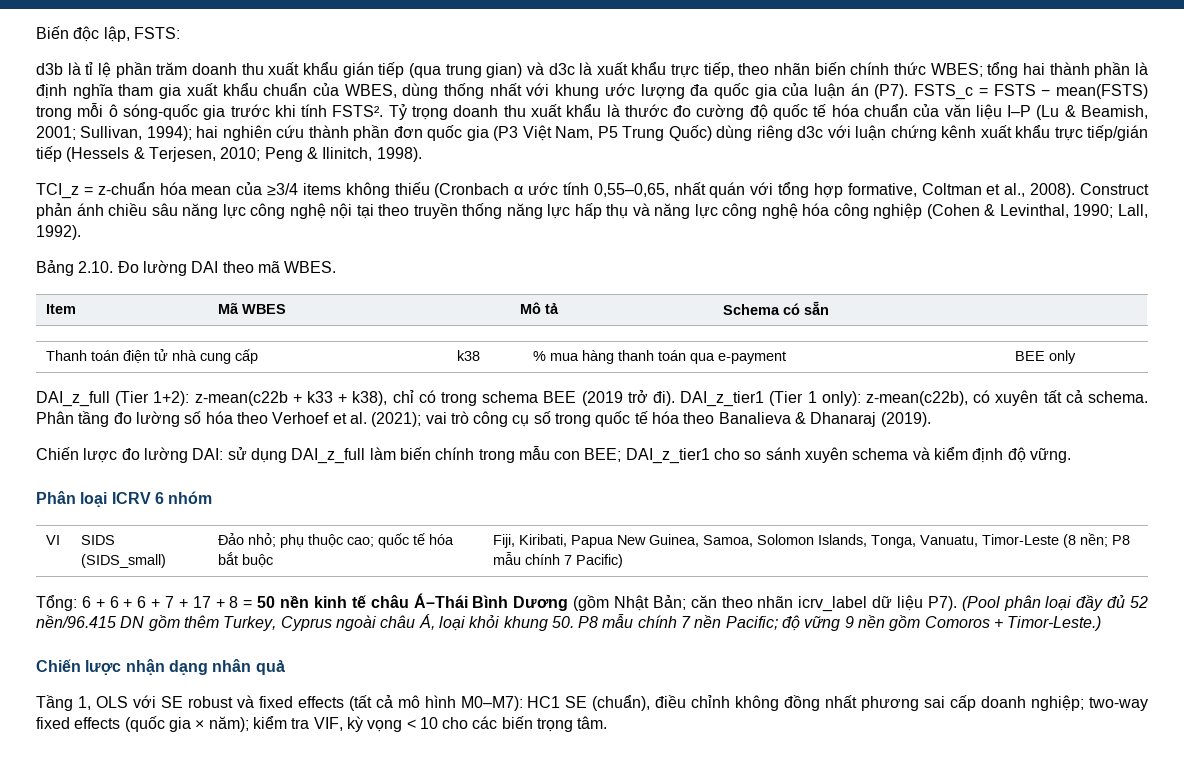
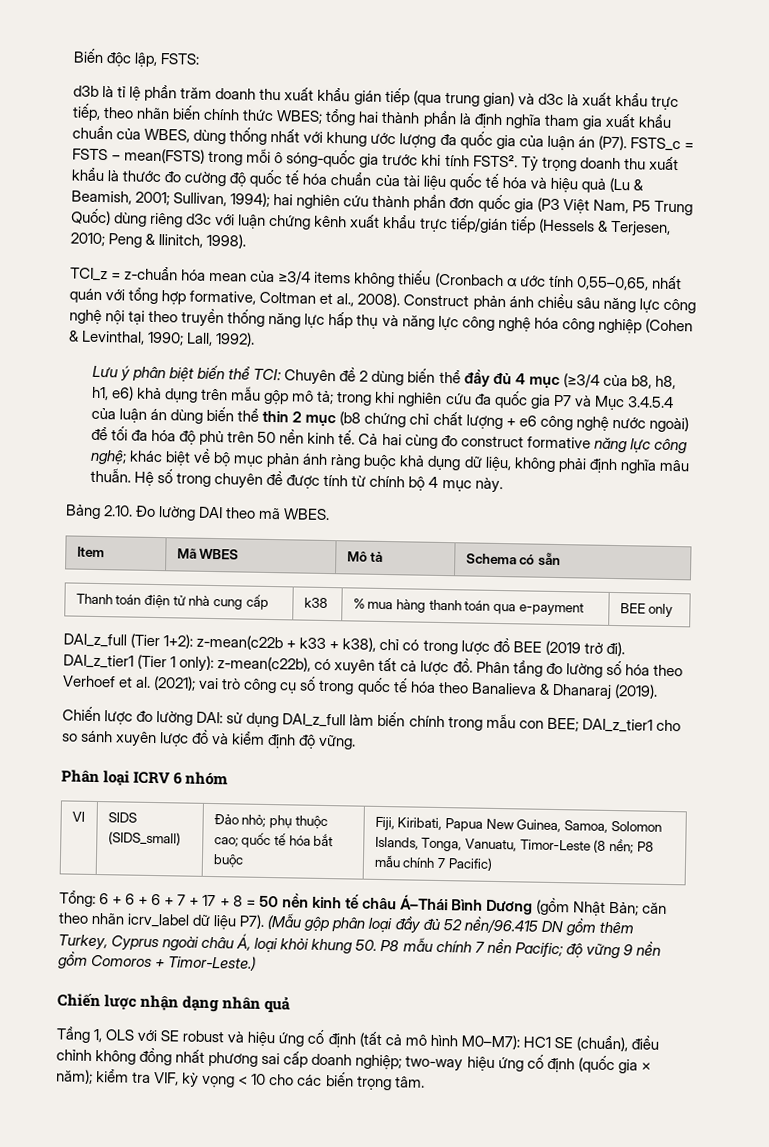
[944,104,1032,120] văn liệu I–P -> [402,173,606,193] tài liệu quốc tế hóa và hiệu quả
(81, 232) none -> [91,364,676,390] [90,386,674,411] [90,406,689,433] [90,426,688,454] [89,448,690,474] [89,467,503,494] // Lưu ý phân biệt biến thể TCI: Chuyên đề 2 dùng biến thể đầy đủ 4 mục (≥3/4 của b8, h8, h1, e6) khả dụng trên mẫu gộp mô tả; trong khi nghiên cứu đa quốc gia P7 và Mục 3.4.5.4 của luận án dùng biến thể thin 2 mục (b8 chứng chỉ chất lượng + e6 công nghệ nước ngoài) để tối đa hóa độ phủ trên 50 nền kinh tế. Cả hai cùng đo construct formative năng lực công nghệ; khác biệt về bộ mục phản ánh ràng buộc khả dụng dữ liệu, không phải định nghĩa mâu thuẫn. Hệ số trong chuyên đề được tính từ chính bộ 4 mục này.
[482,391,539,403] schema -> [460,637,510,655] lược đồ
[1088,391,1149,403] schema. -> [420,658,473,676] lược đồ.
[852,448,909,460] schema -> [159,729,210,747] lược đồ
[961,596,1000,611] (Pool -> [267,913,331,932] (Mẫu gộp
[258,696,344,708] fixed effects -> [247,1029,356,1048] hiệu ứng cố định
[36,717,121,729] fixed effects -> [466,1054,575,1073] hiệu ứng cố định

